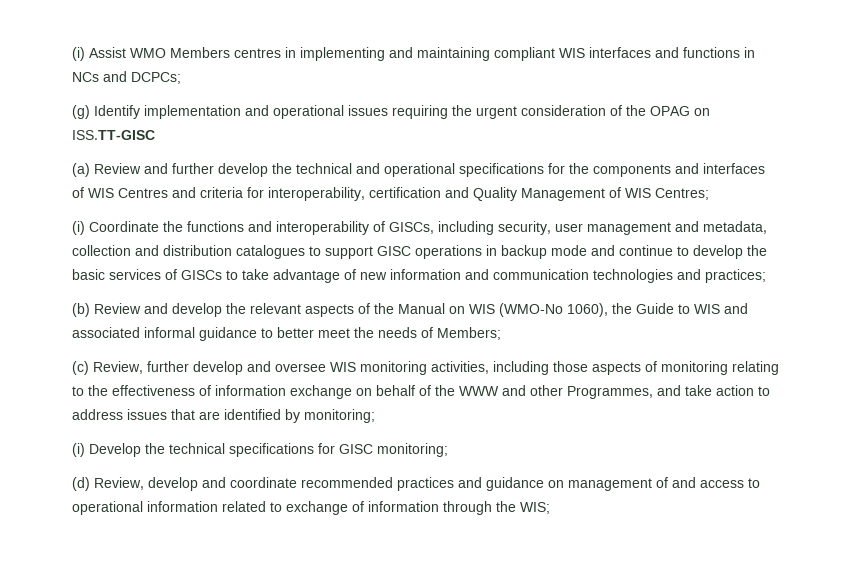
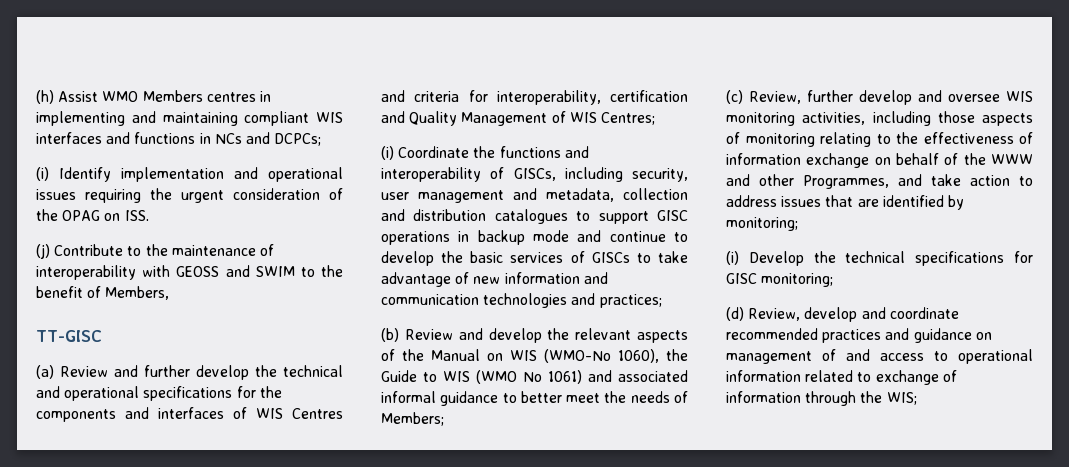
[72,47,85,61] (i) -> [36,90,54,104] (h)
[72,105,90,119] (g) -> [36,167,49,181] (i)
[72,130,155,140] ISS.TT-GISC -> [124,210,149,221] [36,244,274,259] [36,265,343,280] [36,286,170,300] [36,330,102,342] ISS. // (j) Contribute to the maintenance of interoperability with GEOSS and SWIM to the benefit of Members, // TT-GISC
(720, 309) none -> [476,370,582,384] (WMO No 1061)

